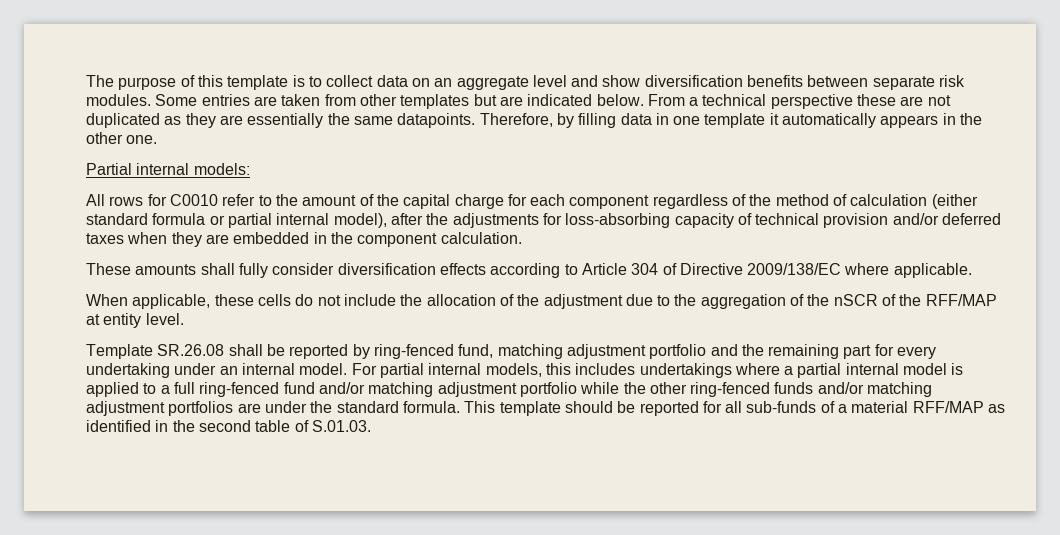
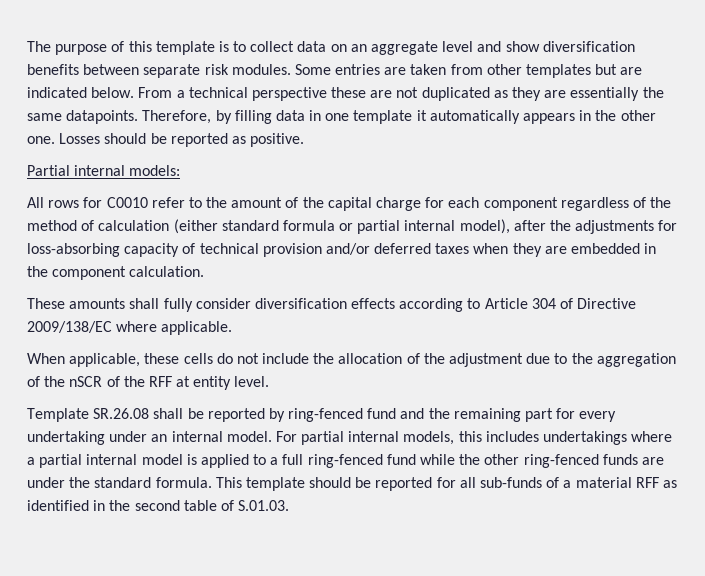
(158, 139) none -> [59,133,305,147] Losses should be reported as positive.
[925,294,997,306] RFF/MAP -> [148,376,172,387] RFF
[458,344,707,359] fund, matching adjustment portfolio -> [367,408,397,419] fund
[318,382,577,397] and/or matching adjustment portfolio -> (416, 459) none
[817,382,933,397] [86,401,234,416] and/or matching adjustment portfolios -> (638, 459) none
[912,401,984,413] RFF/MAP -> [635,477,659,488] RFF

